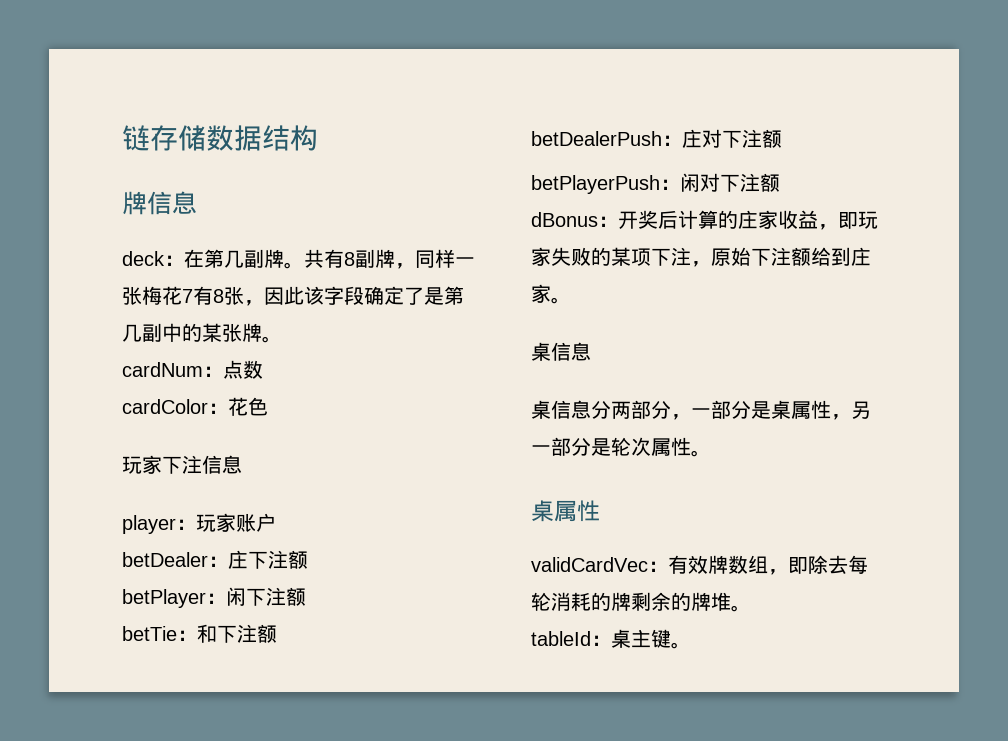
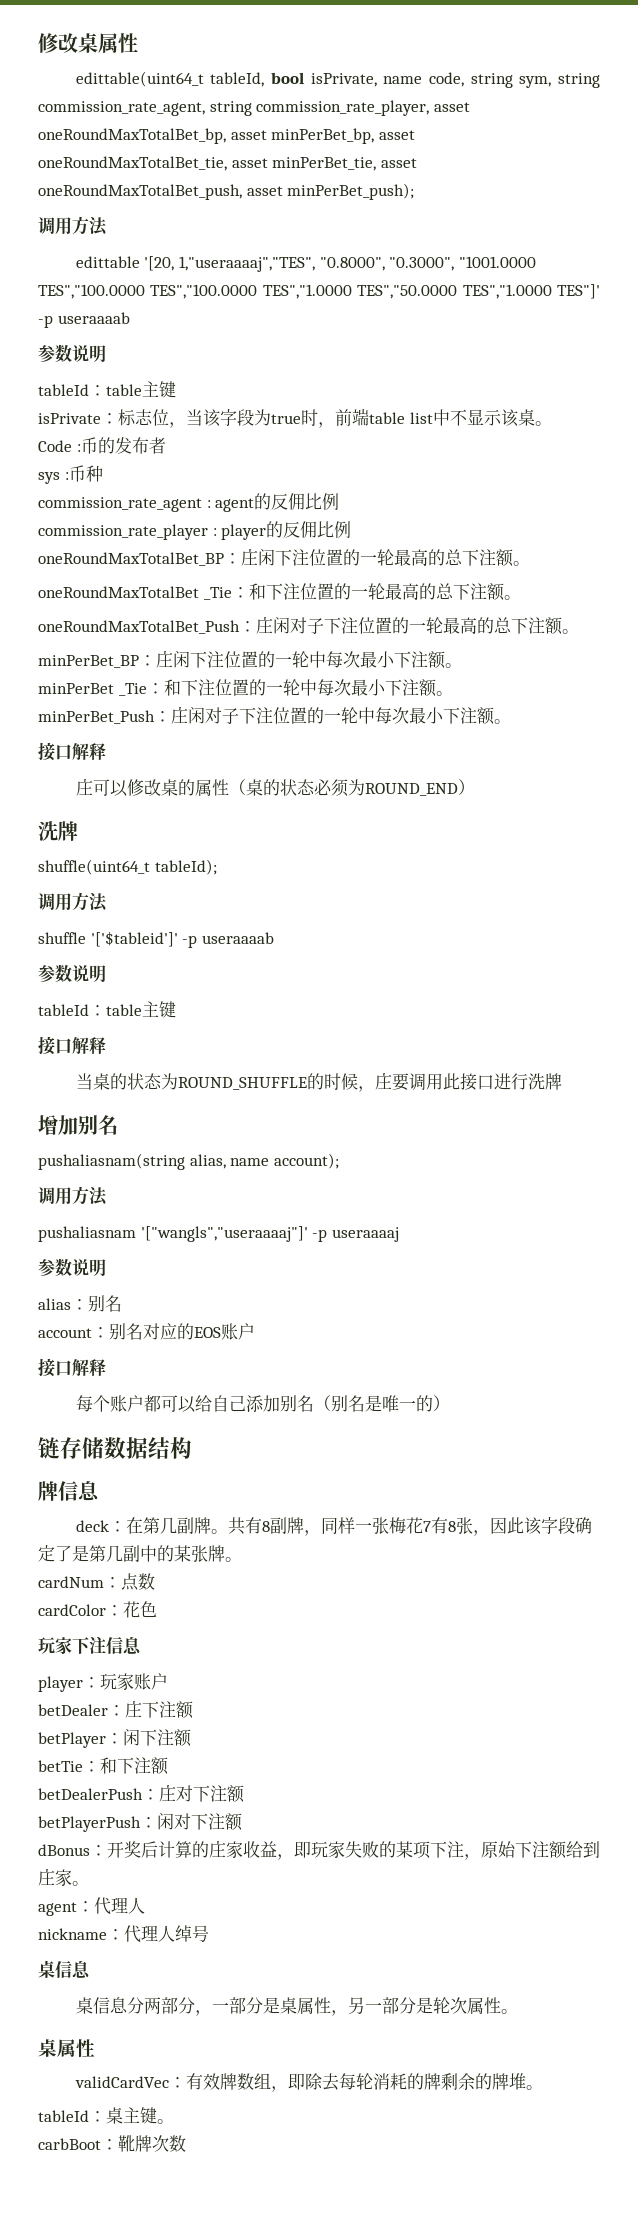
(122, 138) none -> [38,33,138,53] [75,71,600,88] [38,100,470,116] [38,128,415,144] [38,156,417,171] [38,183,415,200] [38,216,108,236] [75,256,536,272] [38,284,600,299] [38,312,130,328] [38,344,106,363] [38,381,176,398] [38,408,552,428] [38,437,166,454] [38,465,103,484] [38,493,340,512] [38,521,352,540] [38,548,530,567] [38,583,521,601] [38,616,579,635] [38,650,462,669] [38,679,453,697] [38,706,511,725] [38,742,106,761] [75,778,475,797] [38,821,78,841] [38,859,217,875] [38,892,108,912] [38,931,274,948] [38,964,106,983] [38,1001,176,1018] [38,1036,106,1055] [75,1072,562,1092] [38,1115,118,1135] [38,1153,339,1170] [38,1186,108,1206] [38,1226,399,1242] [38,1258,106,1277] [38,1295,122,1312] [38,1323,255,1340] [38,1358,106,1377] [75,1395,450,1413] 修改桌属性 // edittable(uint64_t tableId, bool isPrivate, name code, string sym, string commission_rate_agent, string commission_rate_player, asset oneRoundMaxTotalBet_bp, asset minPerBet_bp, asset oneRoundMaxTotalBet_tie, asset minPerBet_tie, asset oneRoundMaxTotalBet_push, asset minPerBet_push); // 调用方法 // edittable '[20, 1,"useraaaaj","TES", "0.8000", "0.3000", "1001.0000 TES","100.0000 TES","100.0000 TES","1.0000 TES","50.0000 TES","1.0000 TES"]' -p useraaaab // 参数说明 // tableId：table主键 // isPrivate：标志位，当该字段为true时，前端table list中不显示该桌。 // Code :币的发布者 // sys :币种 // commission_rate_agent : agent的反佣比例 // commission_rate_player : player的反佣比例 // oneRoundMaxTotalBet_BP：庄闲下注位置的一轮最高的总下注额。 // oneRoundMaxTotalBet _Tie：和下注位置的一轮最高的总下注额。 // oneRoundMaxTotalBet_Push：庄闲对子下注位置的一轮最高的总下注额。 // minPerBet_BP：庄闲下注位置的一轮中每次最小下注额。 // minPerBet _Tie：和下注位置的一轮中每次最小下注额。 // minPerBet_Push：庄闲对子下注位置的一轮中每次最小下注额。 // 接口解释 // 庄可以修改桌的属性（桌的状态必须为ROUND_END） // 洗牌 // shuffle(uint64_t tableId); // 调用方法 // shuffle '['$tableid']' -p useraaaab // 参数说明 // tableId：table主键 // 接口解释 // 当桌的状态为ROUND_SHUFFLE的时候，庄要调用此接口进行洗牌 // 增加别名 // pushaliasnam(string alias, name account); // 调用方法 // pushaliasnam '["wangls","useraaaaj"]' -p useraaaaj // 参数说明 // alias：别名 // account：别名对应的EOS账户 // 接口解释 // 每个账户都可以给自己添加别名（别名是唯一的） //
(571, 300) none -> [38,1897,145,1916] [38,1925,209,1943] // agent：代理人 // nickname：代理人绰号
(691, 645) none -> [38,2135,186,2152] // carbBoot：靴牌次数

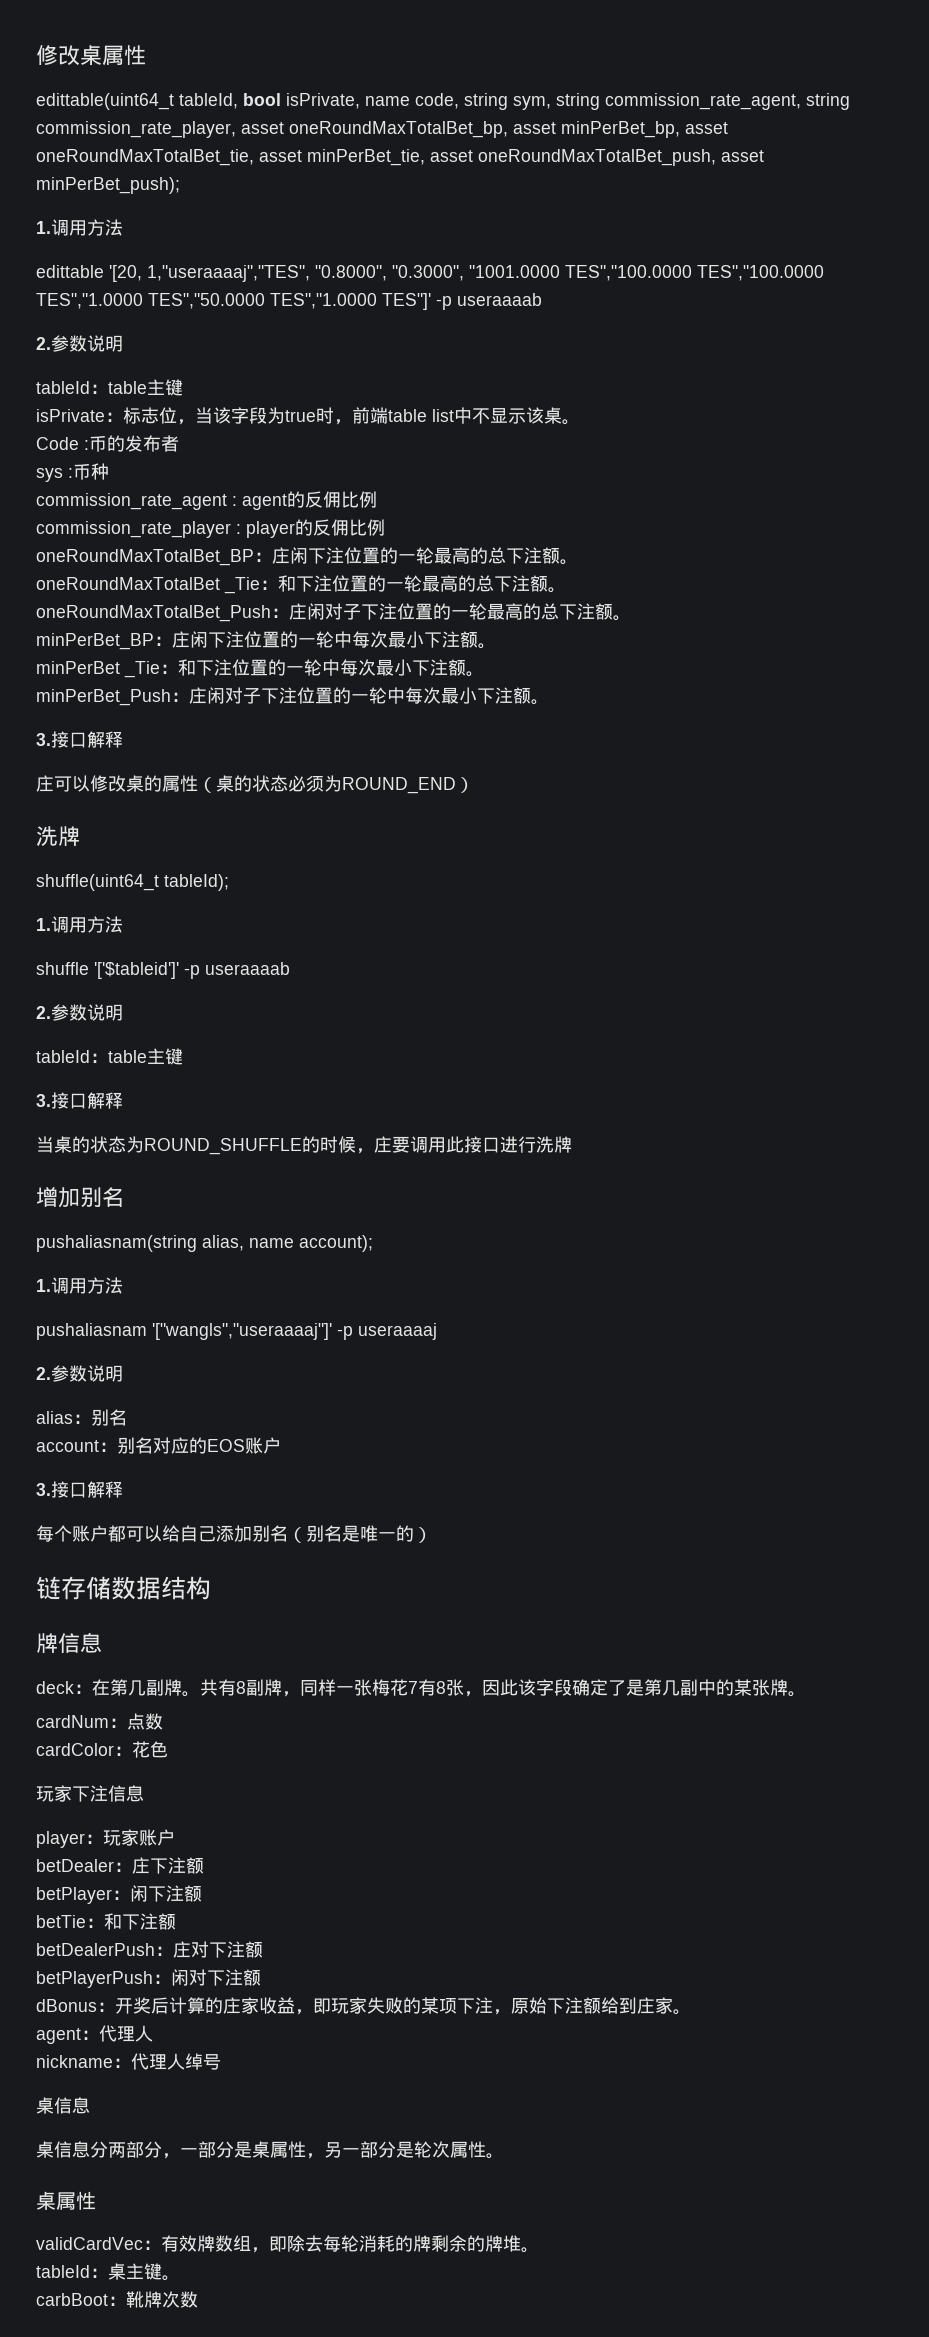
(415, 191) none -> [36,221,51,234] 1.
(130, 318) none -> [36,337,51,350] 2.
(511, 721) none -> [36,733,51,746] 3.
(217, 867) none -> [36,918,51,931] 1.
[38,964,106,983] [38,1001,176,1018] 参数说明 // tableId：table主键 // -> [36,1004,123,1021] [36,1048,183,1065] [36,1094,51,1107] 2.参数说明 // tableId：table主键 // 3.
(339, 1161) none -> [36,1279,51,1292] 1.
(399, 1234) none -> [36,1367,51,1380] 2.
(255, 1331) none -> [36,1483,51,1496] 3.

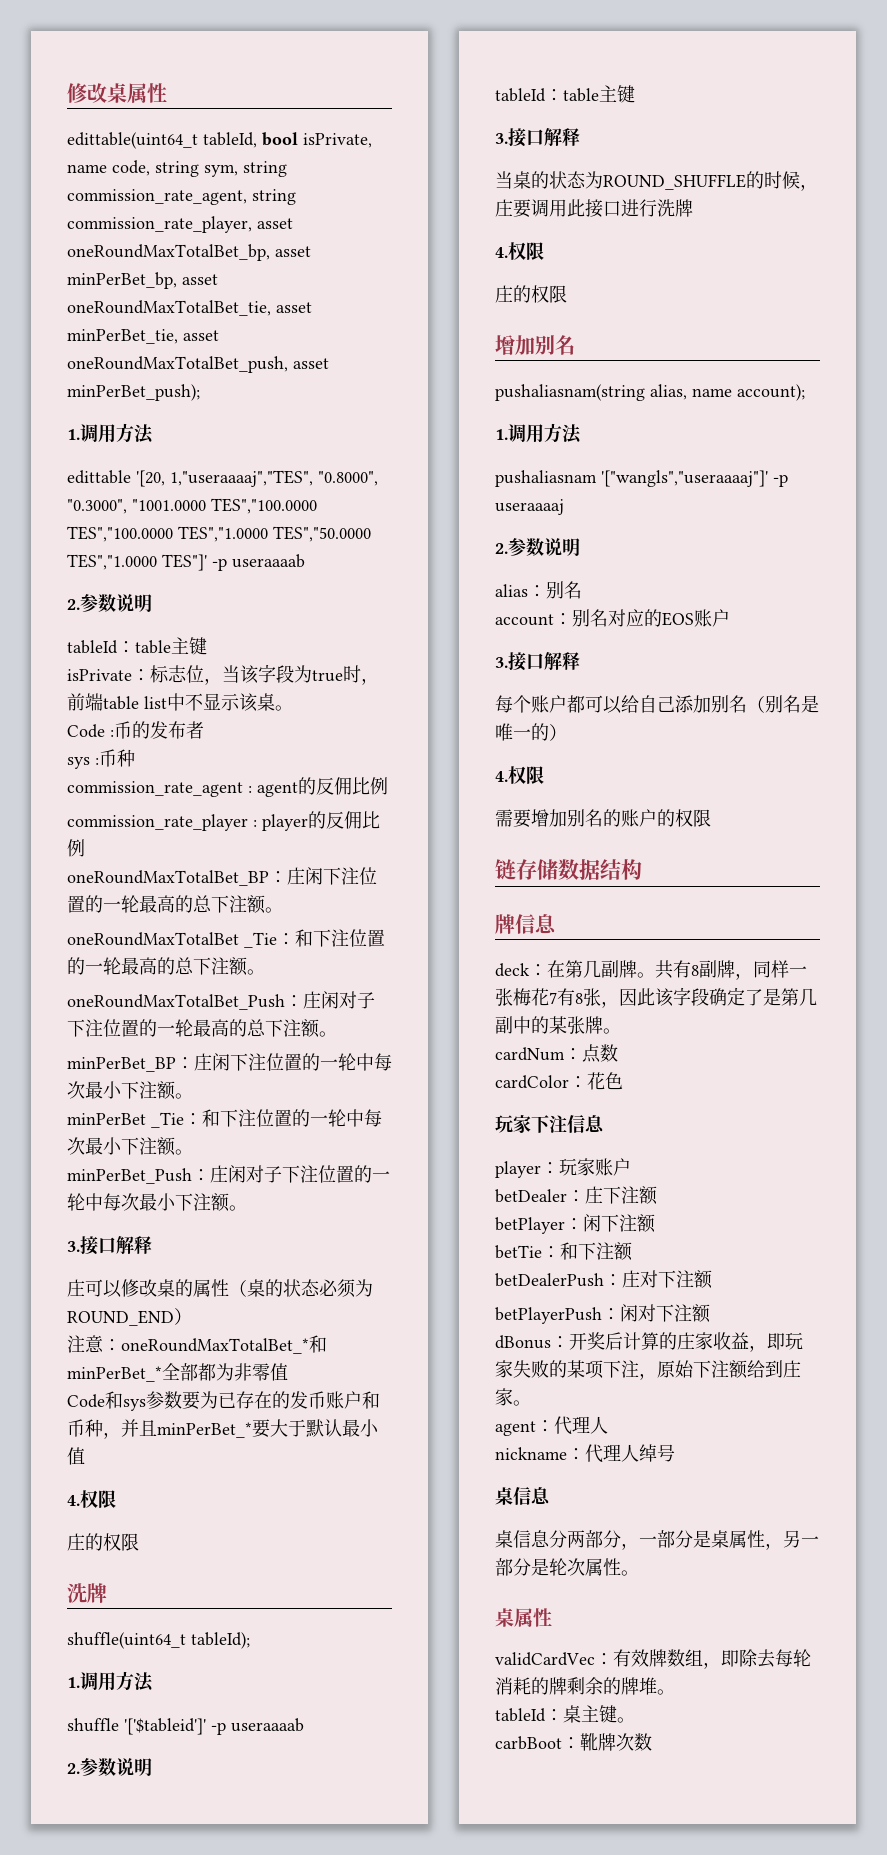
(474, 785) none -> [67,1335,327,1354] [67,1363,288,1382] [67,1391,380,1411] [67,1419,379,1439] [67,1447,85,1465] [67,1490,116,1508] [67,1533,139,1551] // 注意：oneRoundMaxTotalBet_*和minPerBet_*全部都为非零值 // Code和sys参数要为已存在的发币账户和币种，并且minPerBet_*要大于默认最小值 // 4.权限 // 庄的权限
(572, 1144) none -> [495,242,544,260] [495,285,567,303] // 4.权限 // 庄的权限
(432, 1535) none -> [495,766,544,784] [495,809,711,828] // 4.权限 // 需要增加别名的账户的权限

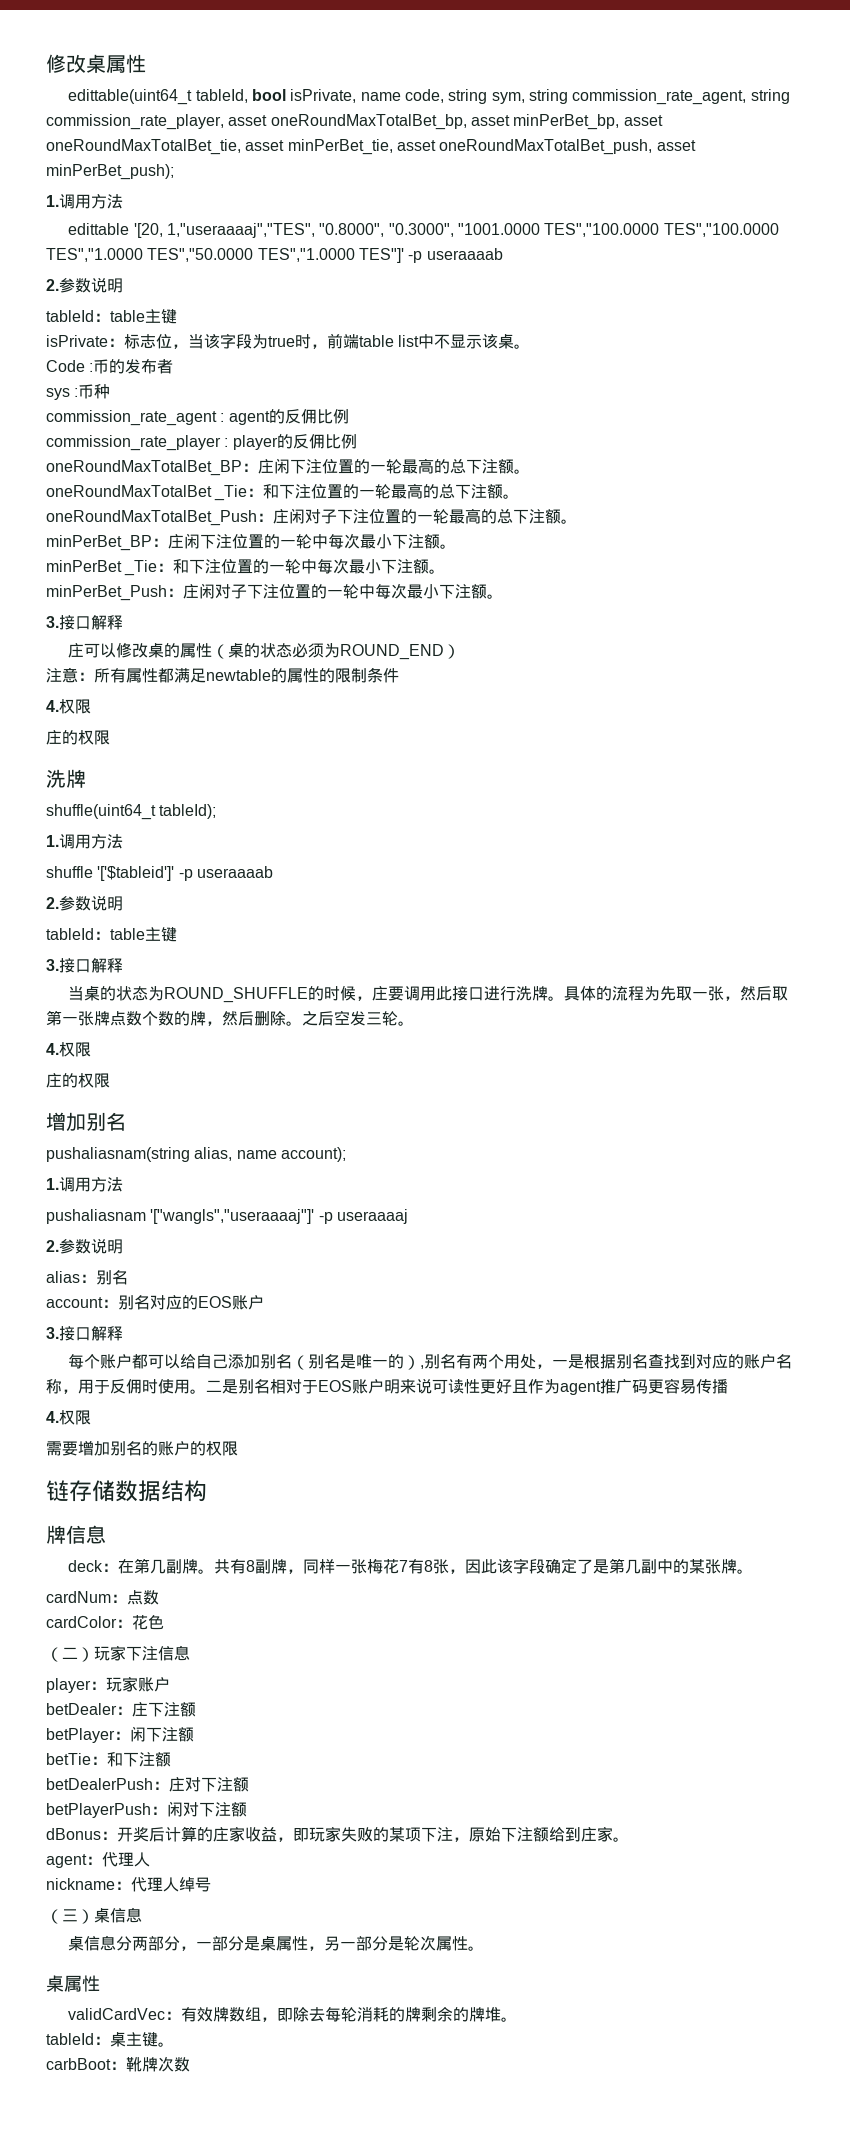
[121,1335,327,1354] [67,1363,288,1382] [67,1391,380,1411] [67,1419,379,1439] [67,1447,85,1465] oneRoundMaxTotalBet_*和minPerBet_*全部都为非零值 // Code和sys参数要为已存在的发币账户和币种，并且minPerBet_*要大于默认最小值 -> [94,667,399,683] 所有属性都满足newtable的属性的限制条件
(693, 208) none -> [548,986,789,1001] [46,1010,414,1026] 。具体的流程为先取一张，然后取第一张牌点数个数的牌，然后删除。之后空发三轮。
(567, 732) none -> [420,1354,793,1369] [46,1378,728,1395] ,别名有两个用处，一是根据别名查找到对应的账户名称，用于反佣时使用。二是别名相对于EOS账户明来说可读性更好且作为agent推广码更容易传播
(623, 1081) none -> [46,1647,94,1662] （二）
(675, 1453) none -> [46,1909,94,1924] （三）

